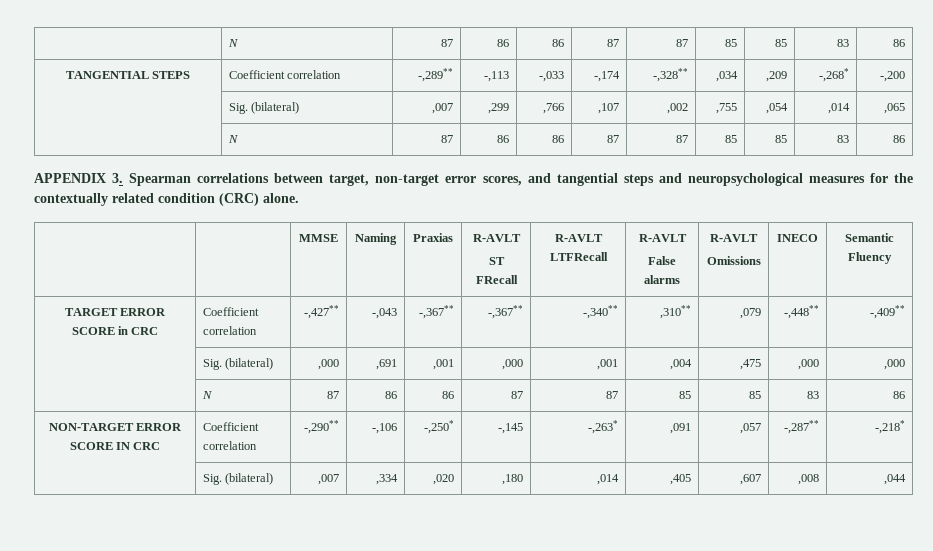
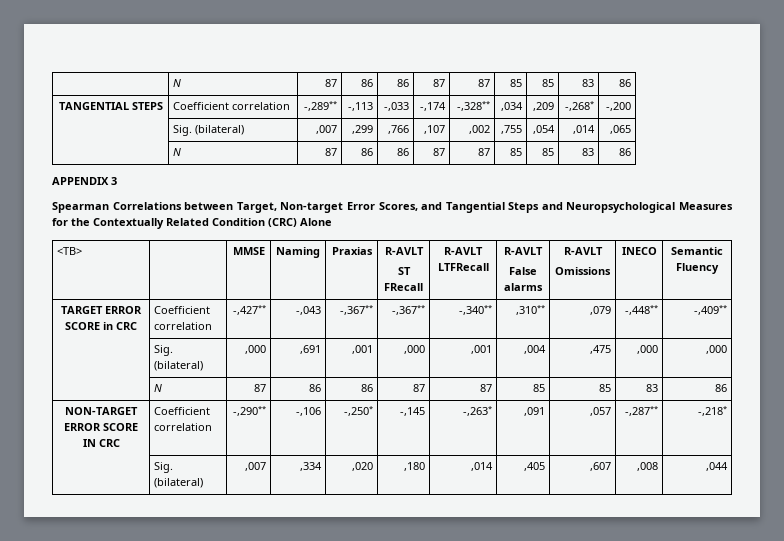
[112,173,913,186] [34,193,299,206] 3. Spearman correlations between target, non-target error scores, and tangential steps and neuropsychological measures for the contextually related condition (CRC) alone. // -> [111,177,117,185] [52,202,733,213] [52,218,332,229] [57,247,83,255] 3 // Spearman Correlations between Target, Non-target Error Scores, and Tangential Steps and Neuropsychological Measures for the Contextually Related Condition (CRC) Alone // <TB>

